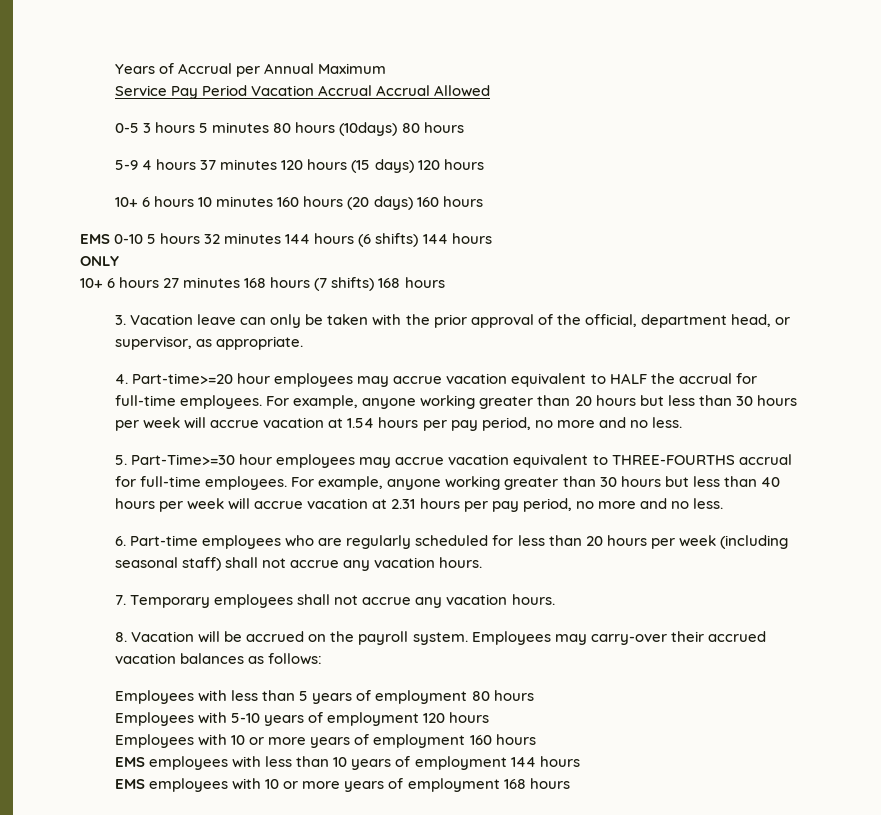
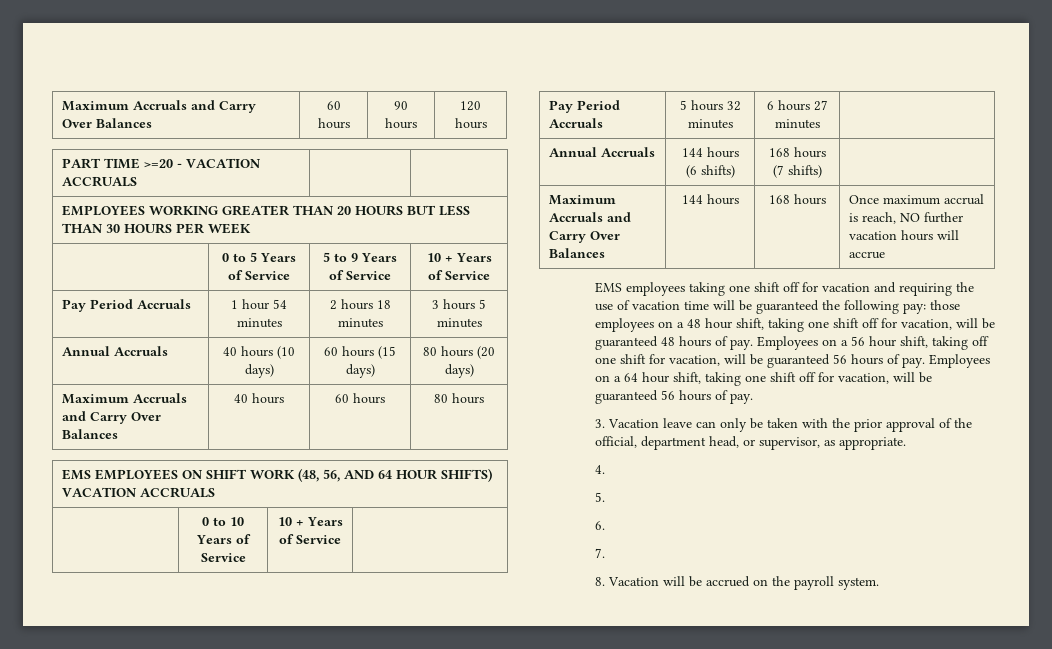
[115,63,387,77] [115,85,491,99] [115,122,464,136] [115,159,484,173] [115,196,483,210] [80,233,492,247] [80,256,119,266] [80,277,445,291] Years of Accrual per Annual Maximum // Service Pay Period Vacation Accrual Accrual Allowed // 0-5 3 hours 5 minutes 80 hours (10days) 80 hours // 5-9 4 hours 37 minutes 120 hours (15 days) 120 hours // 10+ 6 hours 10 minutes 160 hours (20 days) 160 hours // EMS 0-10 5 hours 32 minutes 144 hours (6 shifts) 144 hours // ONLY // 10+ 6 hours 27 minutes 168 hours (7 shifts) 168 hours -> [62,100,257,113] [62,118,153,128] [326,101,341,110] [317,118,350,129] [394,101,408,110] [385,118,417,129] [460,101,481,111] [454,118,487,129] [62,158,262,169] [62,176,138,187] [62,205,471,216] [62,223,252,234] [222,252,296,262] [228,270,290,280] [323,252,397,262] [329,270,391,280] [426,253,492,262] [428,270,490,280] [62,299,192,312] [231,299,287,310] [236,318,282,328] [329,299,391,310] [337,318,383,328] [432,299,486,310] [436,318,482,328] [62,346,169,356] [223,346,295,359] [244,364,274,378] [324,346,396,359] [345,364,375,378] [423,346,495,359] [444,364,474,378] [62,393,188,404] [62,411,162,424] [62,429,119,439] [234,393,284,404] [335,393,385,404] [434,393,484,404] [62,468,493,482] [62,487,216,498] [202,517,244,526] [196,534,251,544] [200,553,246,562] [277,517,343,526] [279,534,341,544] [549,100,621,113] [549,118,604,128] [679,100,741,111] [687,119,733,129] [766,100,828,111] [774,119,820,129] [549,147,656,157] [681,147,739,158] [685,165,735,178] [768,147,826,158] [772,165,822,178] [549,195,617,205] [549,212,632,222] [549,231,621,243] [549,248,606,258] [681,194,739,205] [768,194,826,205] [849,194,985,205] [849,212,964,224] [849,230,960,241] [849,251,886,259] [594,282,974,296] [594,300,960,314] [594,318,995,332] [594,336,989,350] [594,354,990,368] [594,372,932,386] [594,390,753,404] Maximum Accruals and Carry Over Balances | 60 hours | 90 hours | 120 hours // PART TIME >=20 - VACATION ACCRUALS | | // EMPLOYEES WORKING GREATER THAN 20 HOURS BUT LESS THAN 30 HOURS PER WEEK // | 0 to 5 Years of Service | 5 to 9 Years of Service | 10 + Years of Service // Pay Period Accruals | 1 hour 54 minutes | 2 hours 18 minutes | 3 hours 5 minutes // Annual Accruals | 40 hours (10 days) | 60 hours (15 days) | 80 hours (20 days) // Maximum Accruals and Carry Over Balances | 40 hours | 60 hours | 80 hours // EMS EMPLOYEES ON SHIFT WORK (48, 56, AND 64 HOUR SHIFTS) VACATION ACCRUALS // | 0 to 10 Years of Service | 10 + Years of Service | // Pay Period Accruals | 5 hours 32 minutes | 6 hours 27 minutes | // Annual Accruals | 144 hours (6 shifts) | 168 hours (7 shifts) | // Maximum Accruals and Carry Over Balances | 144 hours | 168 hours | Once maximum accrual is reach, NO further vacation hours will accrue // EMS employees taking one shift off for vacation and requiring the use of vacation time will be guaranteed the following pay: those employees on a 48 hour shift, taking one shift off for vacation, will be guaranteed 48 hours of pay. Employees on a 56 hour shift, taking off one shift for vacation, will be guaranteed 56 hours of pay. Employees on a 64 hour shift, taking one shift off for vacation, will be guaranteed 56 hours of pay.
[132,373,757,387] [115,395,797,409] [115,417,682,431] [115,454,792,468] [115,476,780,490] [115,498,723,512] [115,535,788,549] [115,557,483,571] [115,594,555,608] Part-time>=20 hour employees may accrue vacation equivalent to HALF the accrual for full-time employees. For example, anyone working greater than 20 hours but less than 30 hours per week will accrue vacation at 1.54 hours per pay period, no more and no less. // 5. Part-Time>=30 hour employees may accrue vacation equivalent to THREE-FOURTHS accrual for full-time employees. For example, anyone working greater than 30 hours but less than 40 hours per week will accrue vacation at 2.31 hours per pay period, no more and no less. // 6. Part-time employees who are regularly scheduled for less than 20 hours per week (including seasonal staff) shall not accrue any vacation hours. // 7. Temporary employees shall not accrue any vacation hours. -> [594,492,605,502] [594,521,605,530] [594,548,605,558] // 5. // 6. // 7.
[471,631,766,645] [115,653,323,665] [115,690,534,704] [115,712,490,726] [115,734,536,748] [115,756,580,770] [115,778,570,792] Employees may carry-over their accrued vacation balances as follows: // Employees with less than 5 years of employment 80 hours // Employees with 5-10 years of employment 120 hours // Employees with 10 or more years of employment 160 hours // EMS employees with less than 10 years of employment 144 hours // EMS employees with 10 or more years of employment 168 hours -> (879, 583) none

